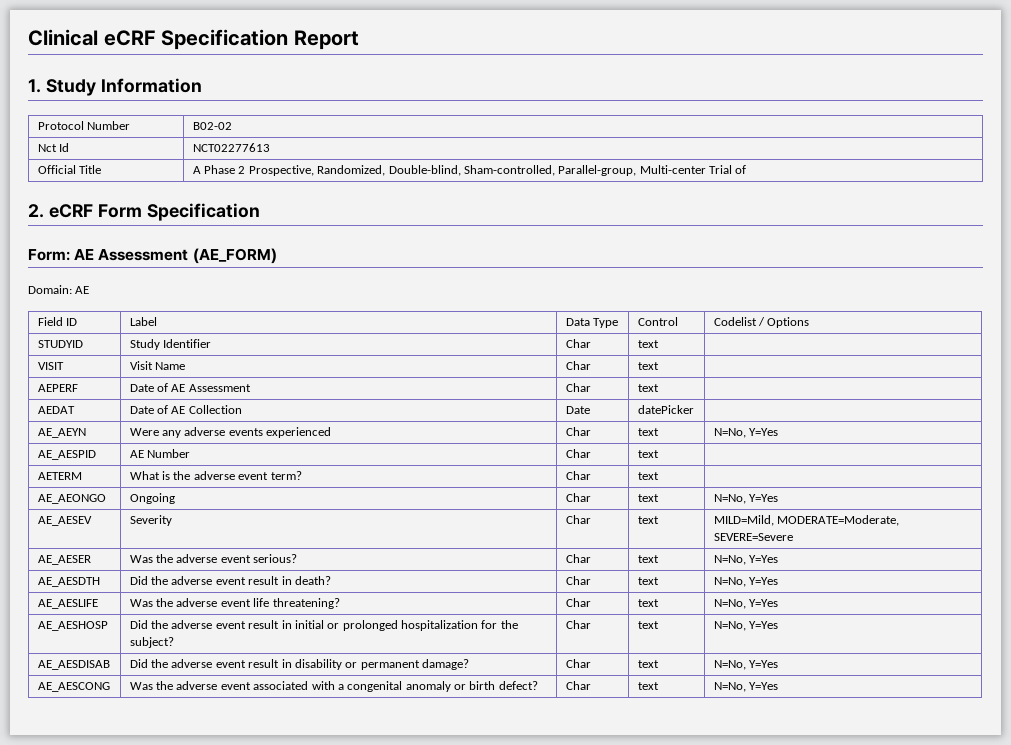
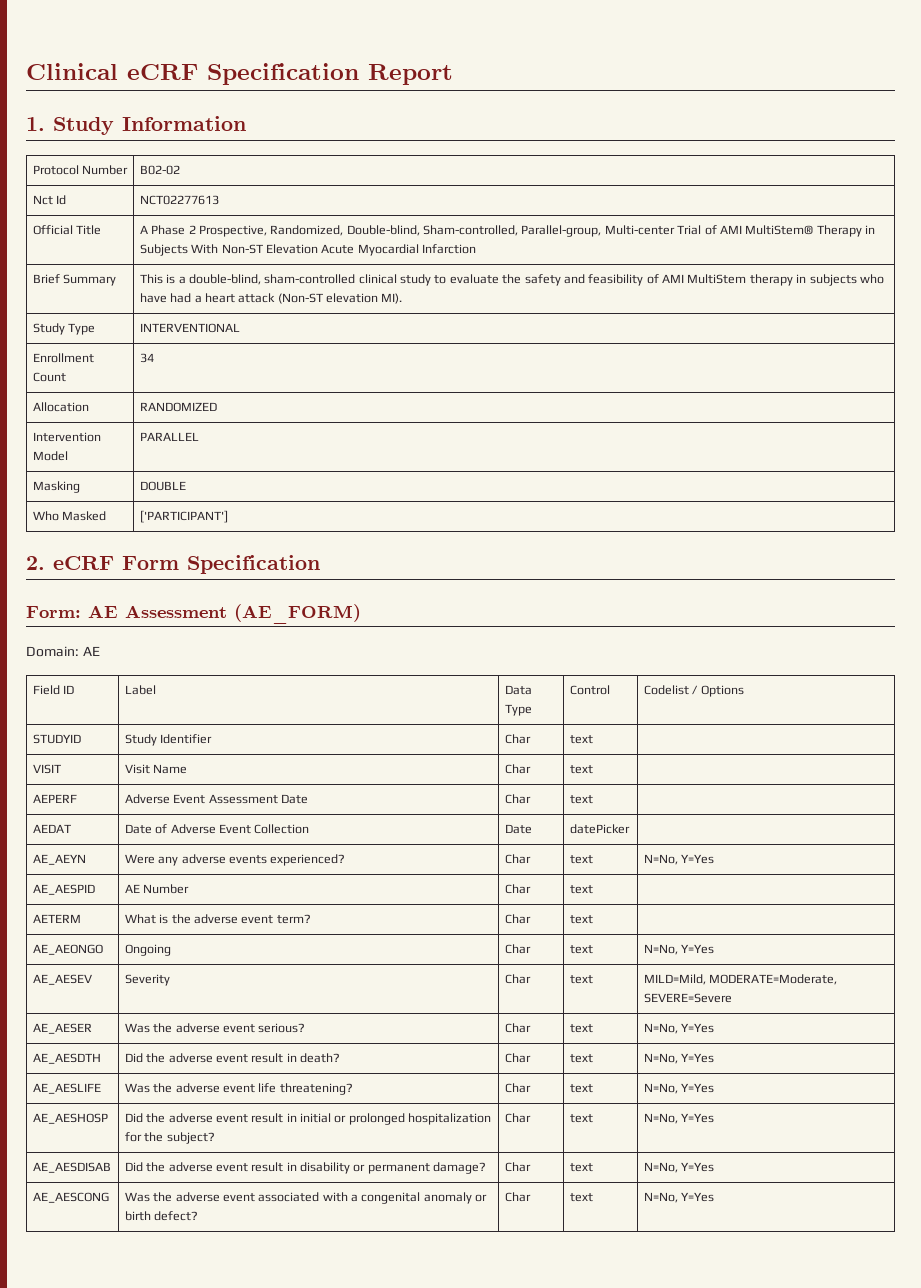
(747, 169) none -> [719,225,876,237] [139,244,477,256] [32,274,117,286] [139,274,884,286] [139,293,403,304] [32,323,96,335] [139,323,240,333] [32,353,94,363] [32,372,66,382] [139,353,154,363] [32,402,89,412] [139,402,217,412] [32,432,101,442] [32,451,68,461] [139,432,199,441] [32,481,80,493] [139,481,186,491] [32,511,107,521] [139,510,228,523] AMI MultiStem® Therapy in Subjects With Non-ST Elevation Acute Myocardial Infarction // Brief Summary | This is a double-blind, sham-controlled clinical study to evaluate the safety and feasibility of AMI MultiStem therapy in subjects who have had a heart attack (Non-ST elevation MI). // Study Type | INTERVENTIONAL // Enrollment Count | 34 // Allocation | RANDOMIZED // Intervention Model | PARALLEL // Masking | DOUBLE // Who Masked | ['PARTICIPANT']
[129,383,251,392] Date of AE Assessment -> [124,794,308,804] Adverse Event Assessment Date
[171,406,186,414] AE -> [170,824,251,834] Adverse Event
[266,427,332,438] experienced -> [270,854,346,866] experienced?

